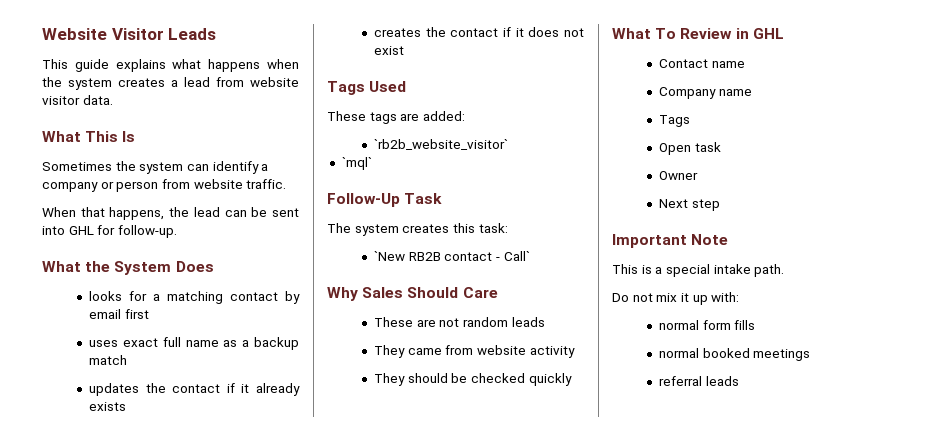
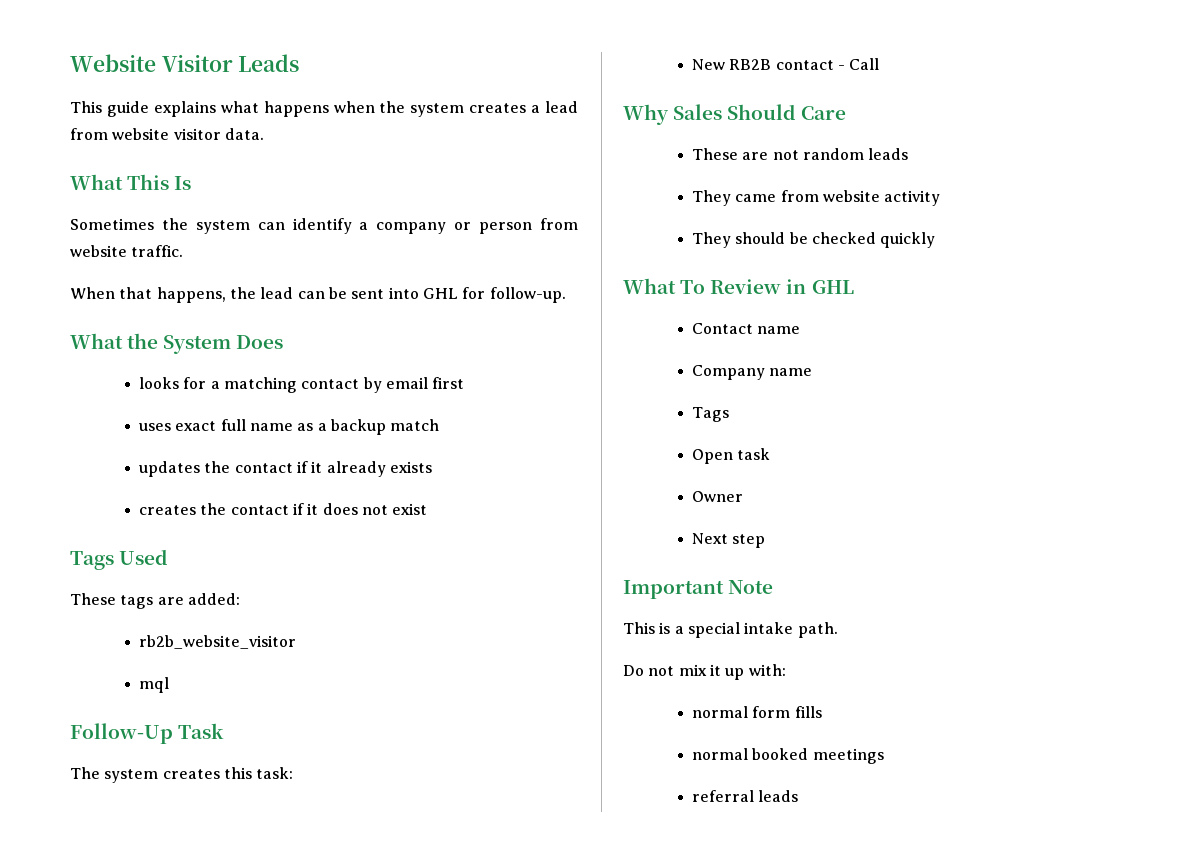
[374,139,509,150] [341,157,372,170] `rb2b_website_visitor` // `mql` -> [139,635,297,649] [139,677,170,693] rb2b_website_visitor // mql
[374,251,406,261] `New -> [692,59,726,70] New
[503,251,530,261] Call` -> [849,58,880,70] Call

